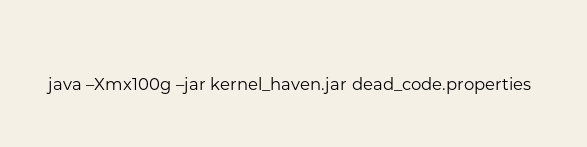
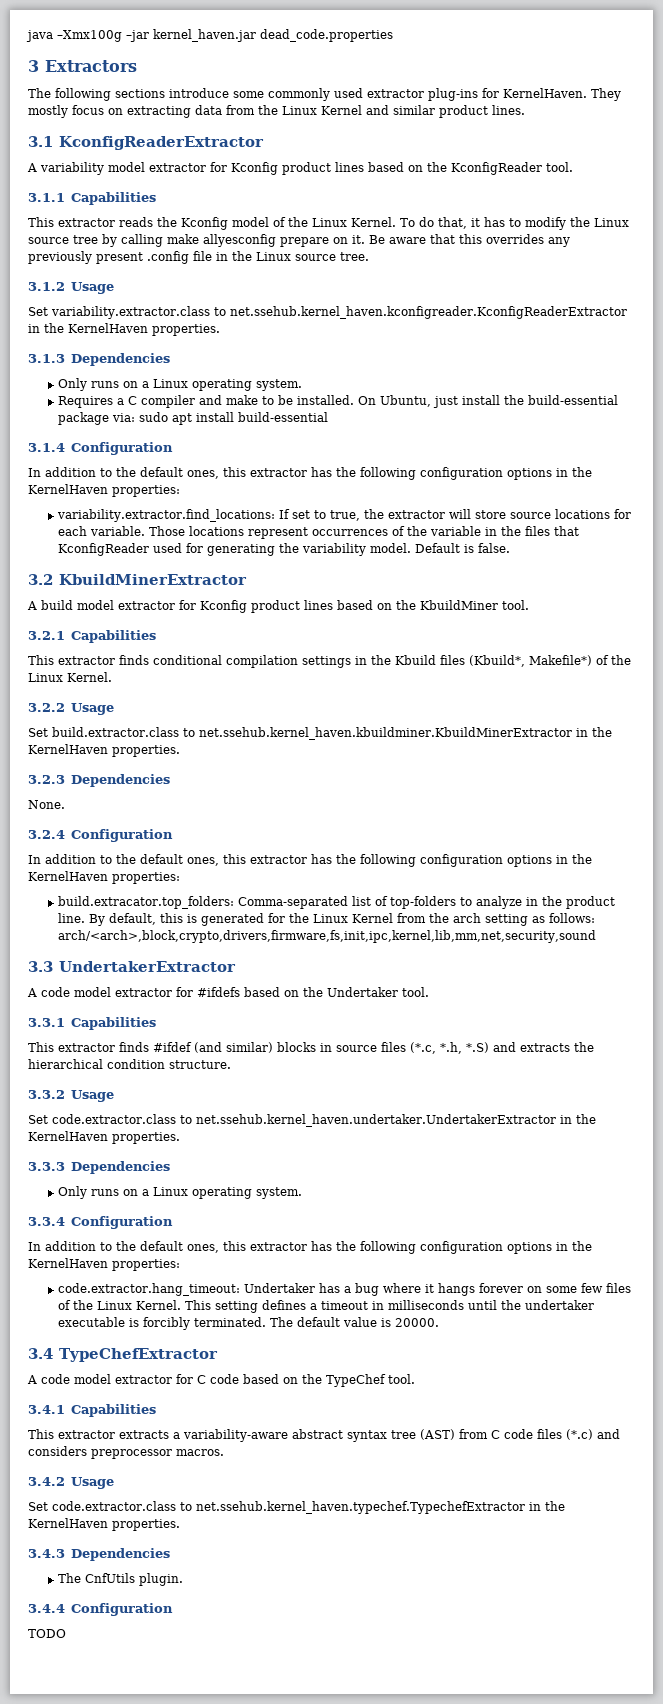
(531, 85) none -> [28,60,138,72] [28,88,621,101] [28,105,525,118] [28,136,264,150] [27,162,573,175] [28,192,156,205] [28,217,629,230] [28,234,570,247] [28,251,369,264] [28,282,114,294] [28,306,627,319] [28,323,220,336] [28,353,170,366] [58,378,303,391] [58,395,619,408] [58,412,329,425] [28,442,173,455] [28,467,592,480] [28,484,180,497] [57,509,632,522] [58,526,580,539] [58,543,511,556] [28,574,247,585] [27,600,529,613] [28,630,156,643] [28,655,631,668] [28,672,112,682] [28,703,114,715] [28,727,612,740] [28,744,180,757] [28,774,170,787] [28,800,65,809] [28,829,173,842] [28,854,592,867] [28,871,180,884] [58,896,616,909] [58,913,596,926] [58,930,597,943] [28,961,236,972] [27,987,429,997] [28,1017,156,1030] [28,1042,594,1054] [28,1059,231,1069] [28,1090,114,1102] [28,1114,596,1127] [28,1131,180,1144] [28,1161,170,1174] [58,1186,303,1199] [28,1216,173,1229] [28,1241,592,1254] [28,1258,180,1271] [58,1283,632,1296] [58,1300,595,1313] [58,1317,440,1330] [28,1348,218,1362] [27,1374,415,1387] [28,1404,156,1417] [28,1429,620,1442] [28,1446,224,1459] [28,1477,114,1489] [28,1501,565,1514] [28,1518,180,1531] [28,1548,170,1561] [58,1573,184,1586] [28,1603,173,1616] [28,1629,66,1638] // 3 Extractors // The following sections introduce some commonly used extractor plug-ins for KernelHaven. They mostly focus on extracting data from the Linux Kernel and similar product lines. // 3.1 KconfigReaderExtractor // A variability model extractor for Kconfig product lines based on the KconfigReader tool. // 3.1.1 Capabilities // This extractor reads the Kconfig model of the Linux Kernel. To do that, it has to modify the Linux source tree by calling make allyesconfig prepare on it. Be aware that this overrides any previously present .config file in the Linux source tree. // 3.1.2 Usage // Set variability.extractor.class to net.ssehub.kernel_haven.kconfigreader.KconfigReaderExtractor in the KernelHaven properties. // 3.1.3 Dependencies // Only runs on a Linux operating system. // Requires a C compiler and make to be installed. On Ubuntu, just install the build-essential package via: sudo apt install build-essential // 3.1.4 Configuration // In addition to the default ones, this extractor has the following configuration options in the KernelHaven properties: // variability.extractor.find_locations: If set to true, the extractor will store source locations for each variable. Those locations represent occurrences of the variable in the files that KconfigReader used for generating the variability model. Default is false. // 3.2 KbuildMinerExtractor // A build model extractor for Kconfig product lines based on the KbuildMiner tool. // 3.2.1 Capabilities // This extractor finds conditional compilation settings in the Kbuild files (Kbuild*, Makefile*) of the Linux Kernel. // 3.2.2 Usage // Set build.extractor.class to net.ssehub.kernel_haven.kbuildminer.KbuildMinerExtractor in the KernelHaven properties. // 3.2.3 Dependencies // None. // 3.2.4 Configuration // In addition to the default ones, this extractor has the following configuration options in the KernelHaven properties: // build.extracator.top_folders: Comma-separated list of top-folders to analyze in the product line. By default, this is generated for the Linux Kernel from the arch setting as follows: arch/<arch>,block,crypto,drivers,firmware,fs,init,ipc,kernel,lib,mm,net,security,sound // 3.3 UndertakerExtractor // A code model extractor for #ifdefs based on the Undertaker tool. // 3.3.1 Capabilities // This extractor finds #ifdef (and similar) blocks in source files (*.c, *.h, *.S) and extracts the hierarchical condition structure. // 3.3.2 Usage // Set code.extractor.class to net.ssehub.kernel_haven.undertaker.UndertakerExtractor in the KernelHaven properties. // 3.3.3 Dependencies // Only runs on a Linux operating system. // 3.3.4 Configuration // In addition to the default ones, this extractor has the following configuration options in the KernelHaven properties: // code.extractor.hang_timeout: Undertaker has a bug where it hangs forever on some few files of the Linux Kernel. This setting defines a timeout in milliseconds until the undertaker executable is forcibly terminated. The default value is 20000. // 3.4 TypeChefExtractor // A code model extractor for C code based on the TypeChef tool. // 3.4.1 Capabilities // This extractor extracts a variability-aware abstract syntax tree (AST) from C code files (*.c) and considers preprocessor macros. // 3.4.2 Usage // Set code.extractor.class to net.ssehub.kernel_haven.typechef.TypechefExtractor in the KernelHaven properties. // 3.4.3 Dependencies // The CnfUtils plugin. // 3.4.4 Configuration // TODO

